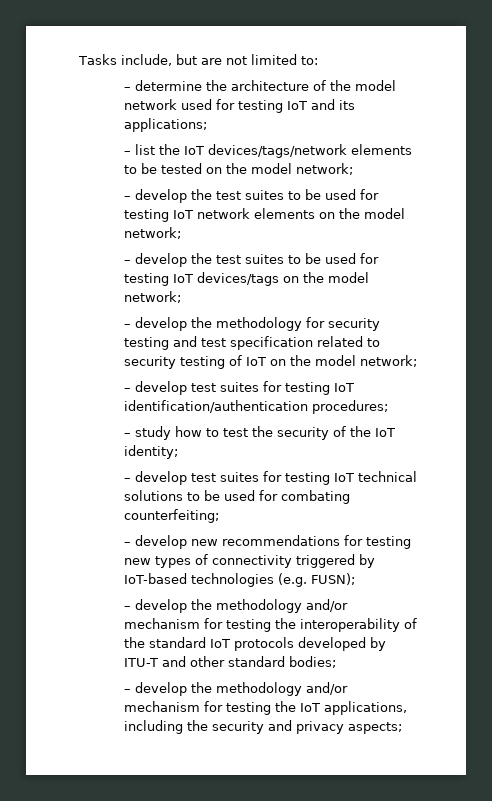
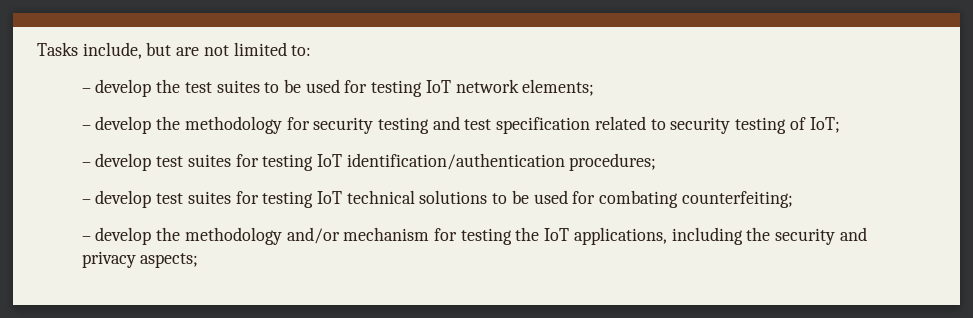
[123,80,396,91] [123,99,355,113] [123,118,207,132] [123,144,412,158] [123,163,353,175] // – determine the architecture of the model network used for testing IoT and its applications; // – list the IoT devices/tags/network elements to be tested on the model network; -> (312, 50) none
[253,208,405,219] [123,227,181,239] [123,253,379,267] [123,272,369,286] [123,291,181,303] elements on the model network; // – develop the test suites to be used for testing IoT devices/tags on the model network; -> [522,79,595,96] elements;
[245,355,417,367] IoT on the model network; -> [809,117,840,133] IoT;
[123,426,395,440] [123,445,178,459] // – study how to test the security of the IoT identity; -> (657, 162) none
[123,535,411,549] [123,554,375,568] [123,573,356,587] [123,599,348,613] [123,618,417,632] [123,637,386,651] [123,656,337,668] // – develop new recommendations for testing new types of connectivity triggered by IoT-based technologies (e.g. FUSN); // – develop the methodology and/or mechanism for testing the interoperability of the standard IoT protocols developed by ITU-T and other standard bodies; -> (793, 199) none

